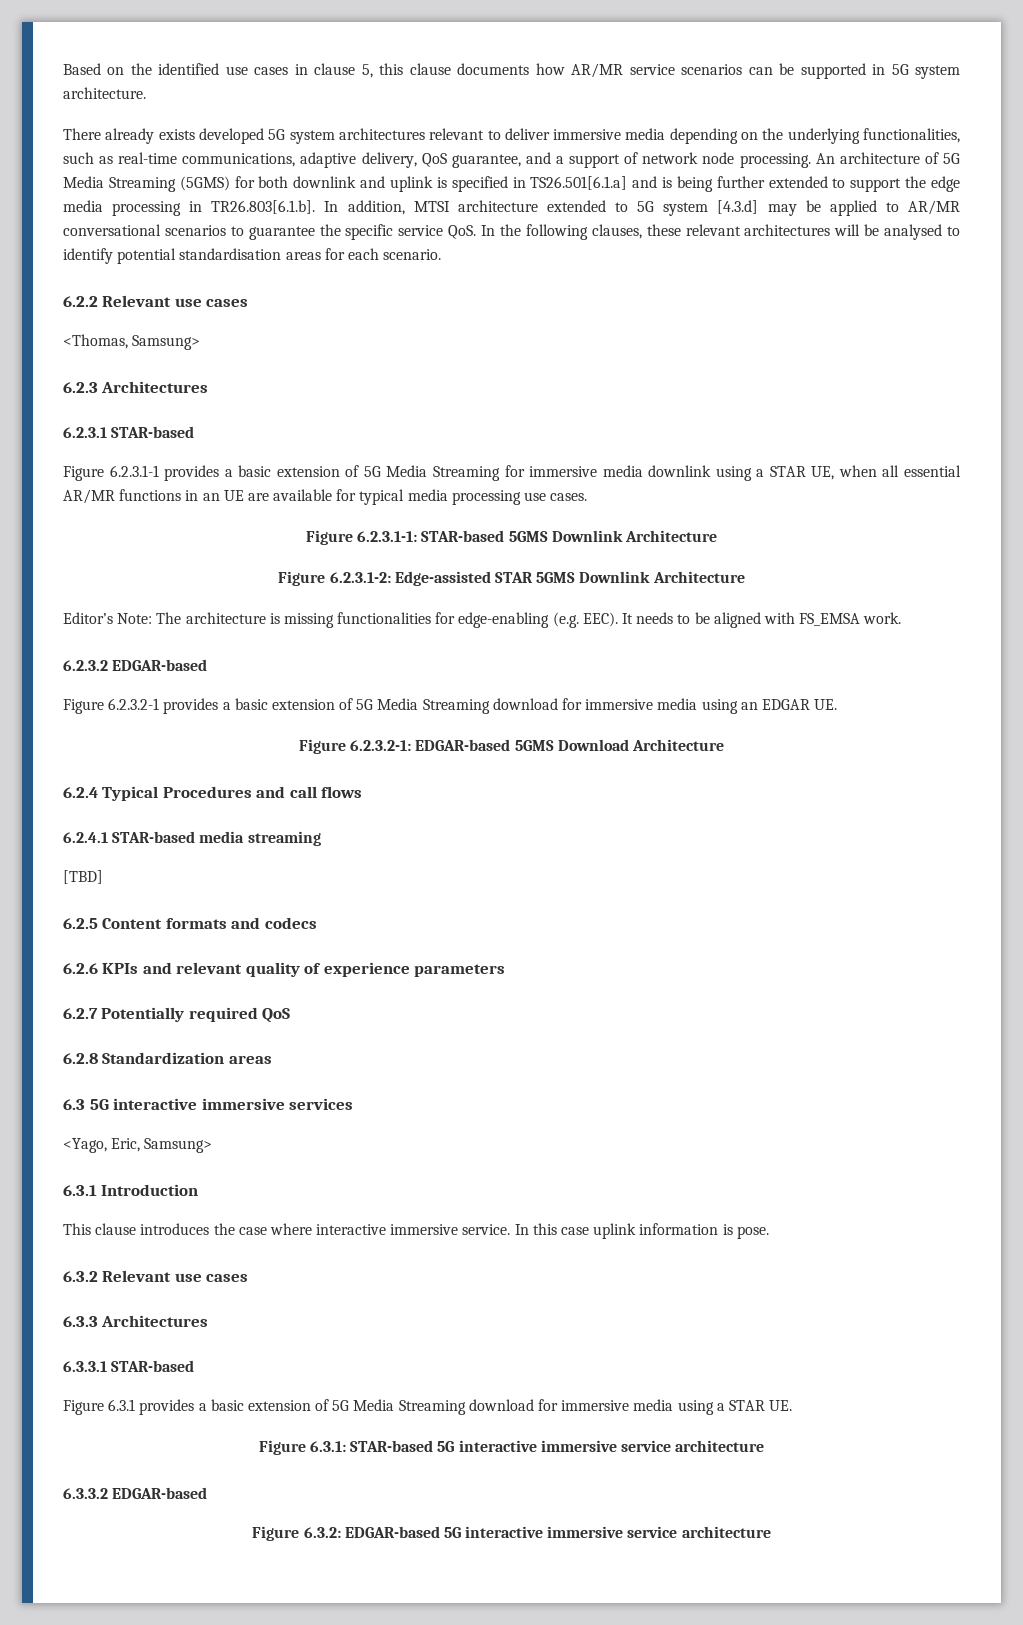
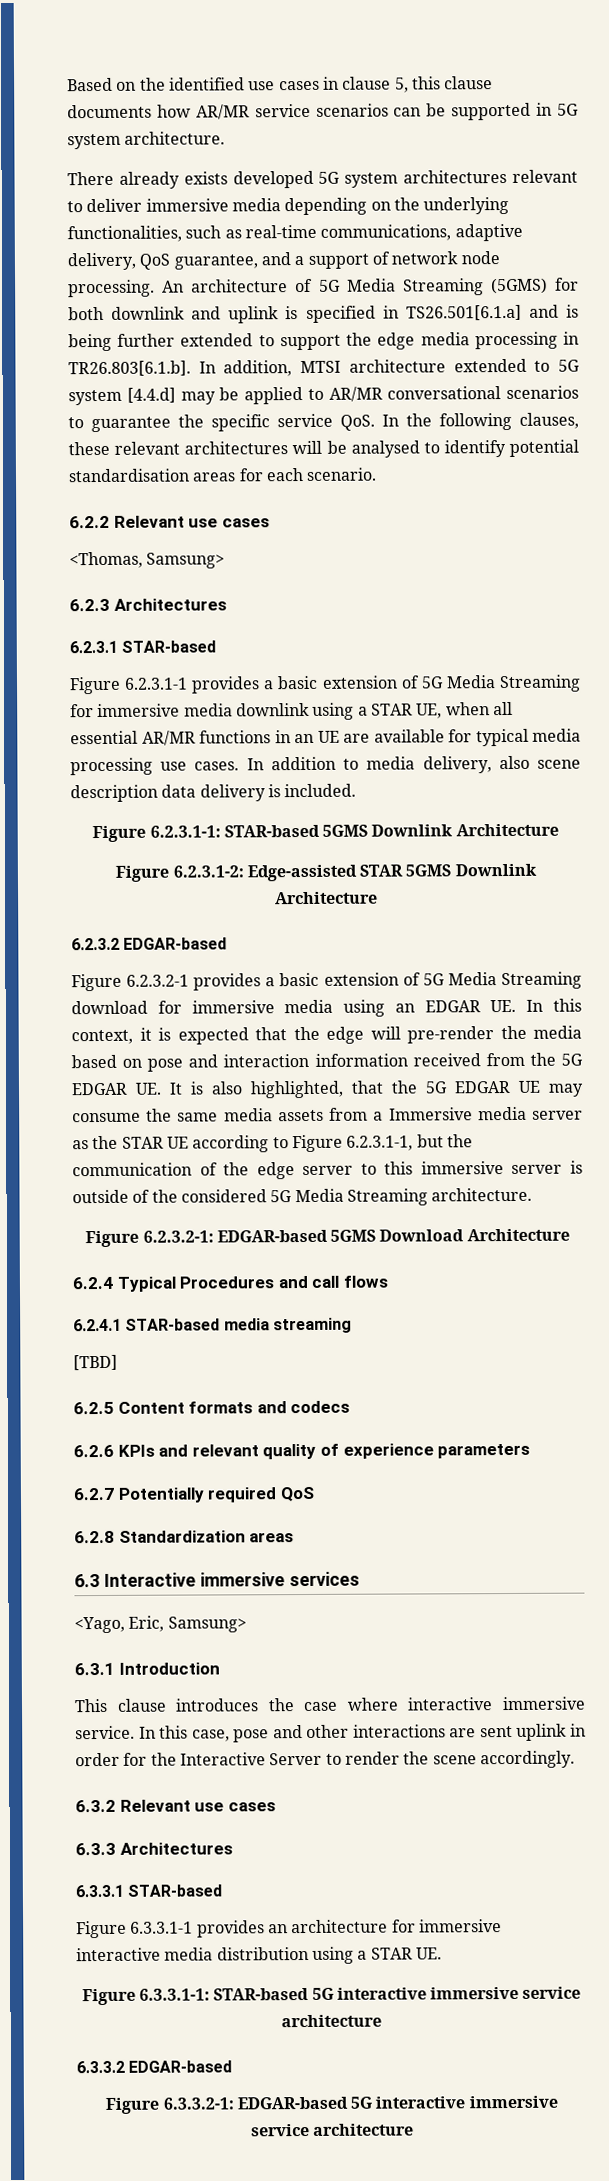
[717,200,759,214] [4.3.d] -> [126,387,176,403] [4.4.d]
(588, 497) none -> [246,755,581,774] [70,783,357,803] In addition to media delivery, also scene description data delivery is included.
[63,612,902,628] // Editor’s Note: The architecture is missing functionalities for edge-enabling (e.g. EEC). It needs to be aligned with FS_EMSA work. -> (378, 898) none
(838, 704) none -> [526,998,582,1012] [71,1025,582,1045] [71,1052,583,1072] [71,1080,584,1099] [72,1106,583,1123] [72,1134,473,1153] [72,1160,583,1180] [72,1187,533,1206] In this context, it is expected that the edge will pre-render the media based on pose and interaction information received from the 5G EDGAR UE. It is also highlighted, that the 5G EDGAR UE may consume the same media assets from a Immersive media server as the STAR UE according to Figure 6.2.3.1-1, but the communication of the edge server to this immersive server is outside of the considered 5G Media Streaming architecture.
[89,1098,198,1110] 5G interactive -> [103,1572,196,1587] Interactive
[561,1223,769,1239] case uplink information is pose. -> [191,1723,587,1743] [75,1750,575,1769] case, pose and other interactions are sent uplink in order for the Interactive Server to render the scene accordingly.
[108,1399,674,1415] 6.3.1 provides a basic extension of 5G Media Streaming download for immersive media -> [130,1919,502,1938] [76,1946,309,1962] 6.3.3.1-1 provides an architecture for immersive interactive media distribution
[310,1441,347,1452] 6.3.1: -> [138,1988,210,2001] 6.3.3.1-1:
[303,1527,341,1538] 6.3.2: -> [162,2097,234,2110] 6.3.3.2-1:

